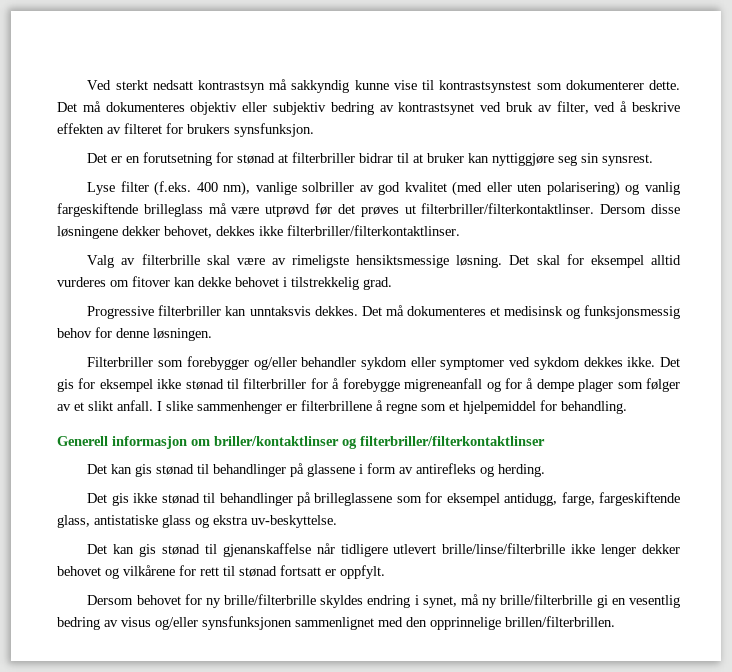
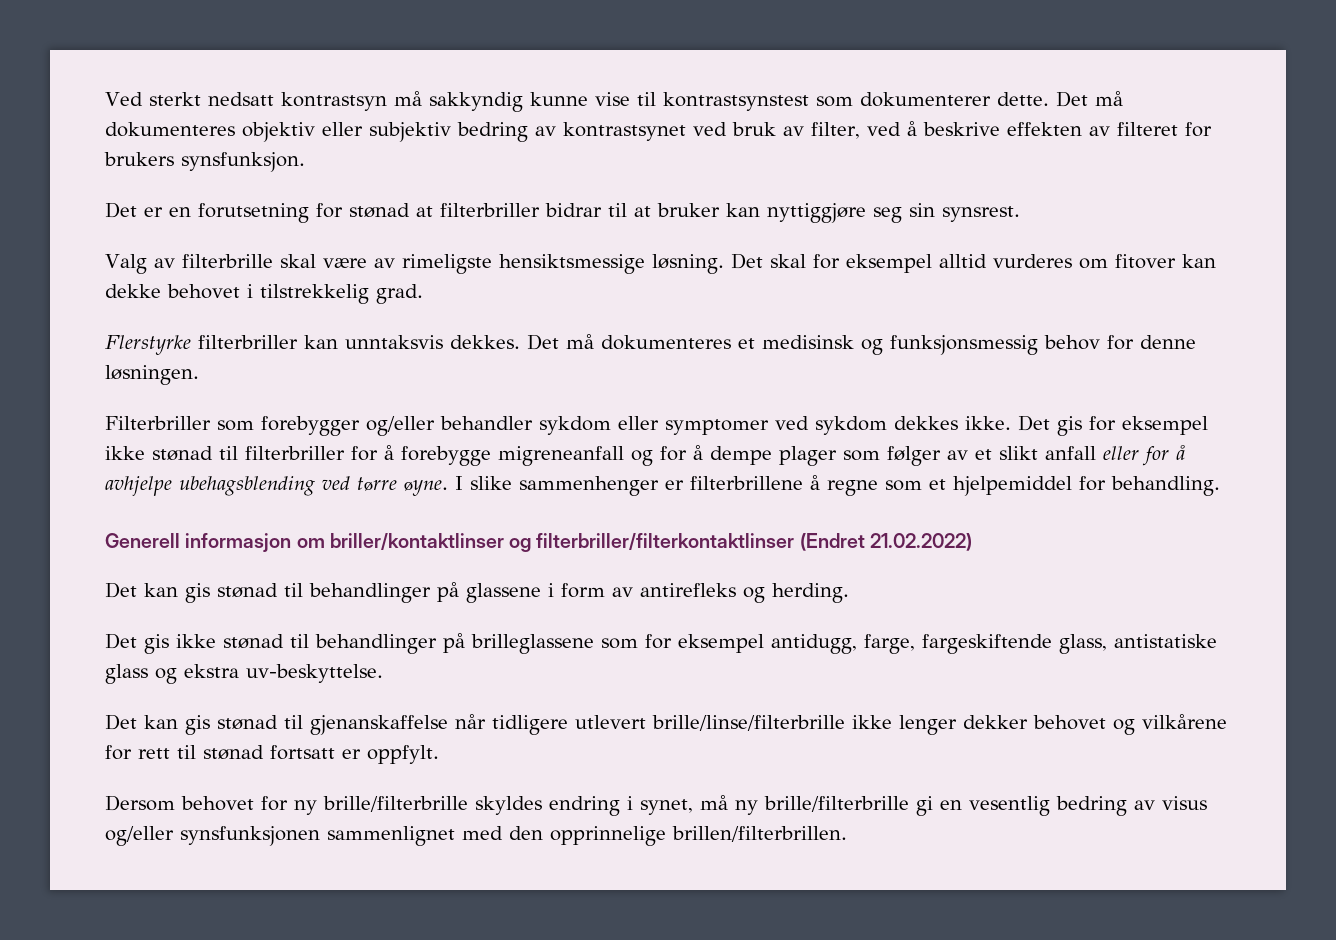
[87,181,680,196] [57,203,680,217] [57,225,460,239] // Lyse filter (f.eks. 400 nm), vanlige solbriller av god kvalitet (med eller uten polarisering) og vanlig fargeskiftende brilleglass må være utprøvd før det prøves ut filterbriller/filterkontaktlinser. Dersom disse løsningene dekker behovet, dekkes ikke filterbriller/filterkontaktlinser. -> (1020, 214) none
[87,306,155,319] Progressive -> [105,335,191,355] Flerstyrke
[117,400,153,411] anfall. -> [1045,445,1185,466] [105,476,448,496] anfall eller for å avhjelpe ubehagsblending ved tørre øyne.
(545, 441) none -> [799,533,972,551] (Endret 21.02.2022)

